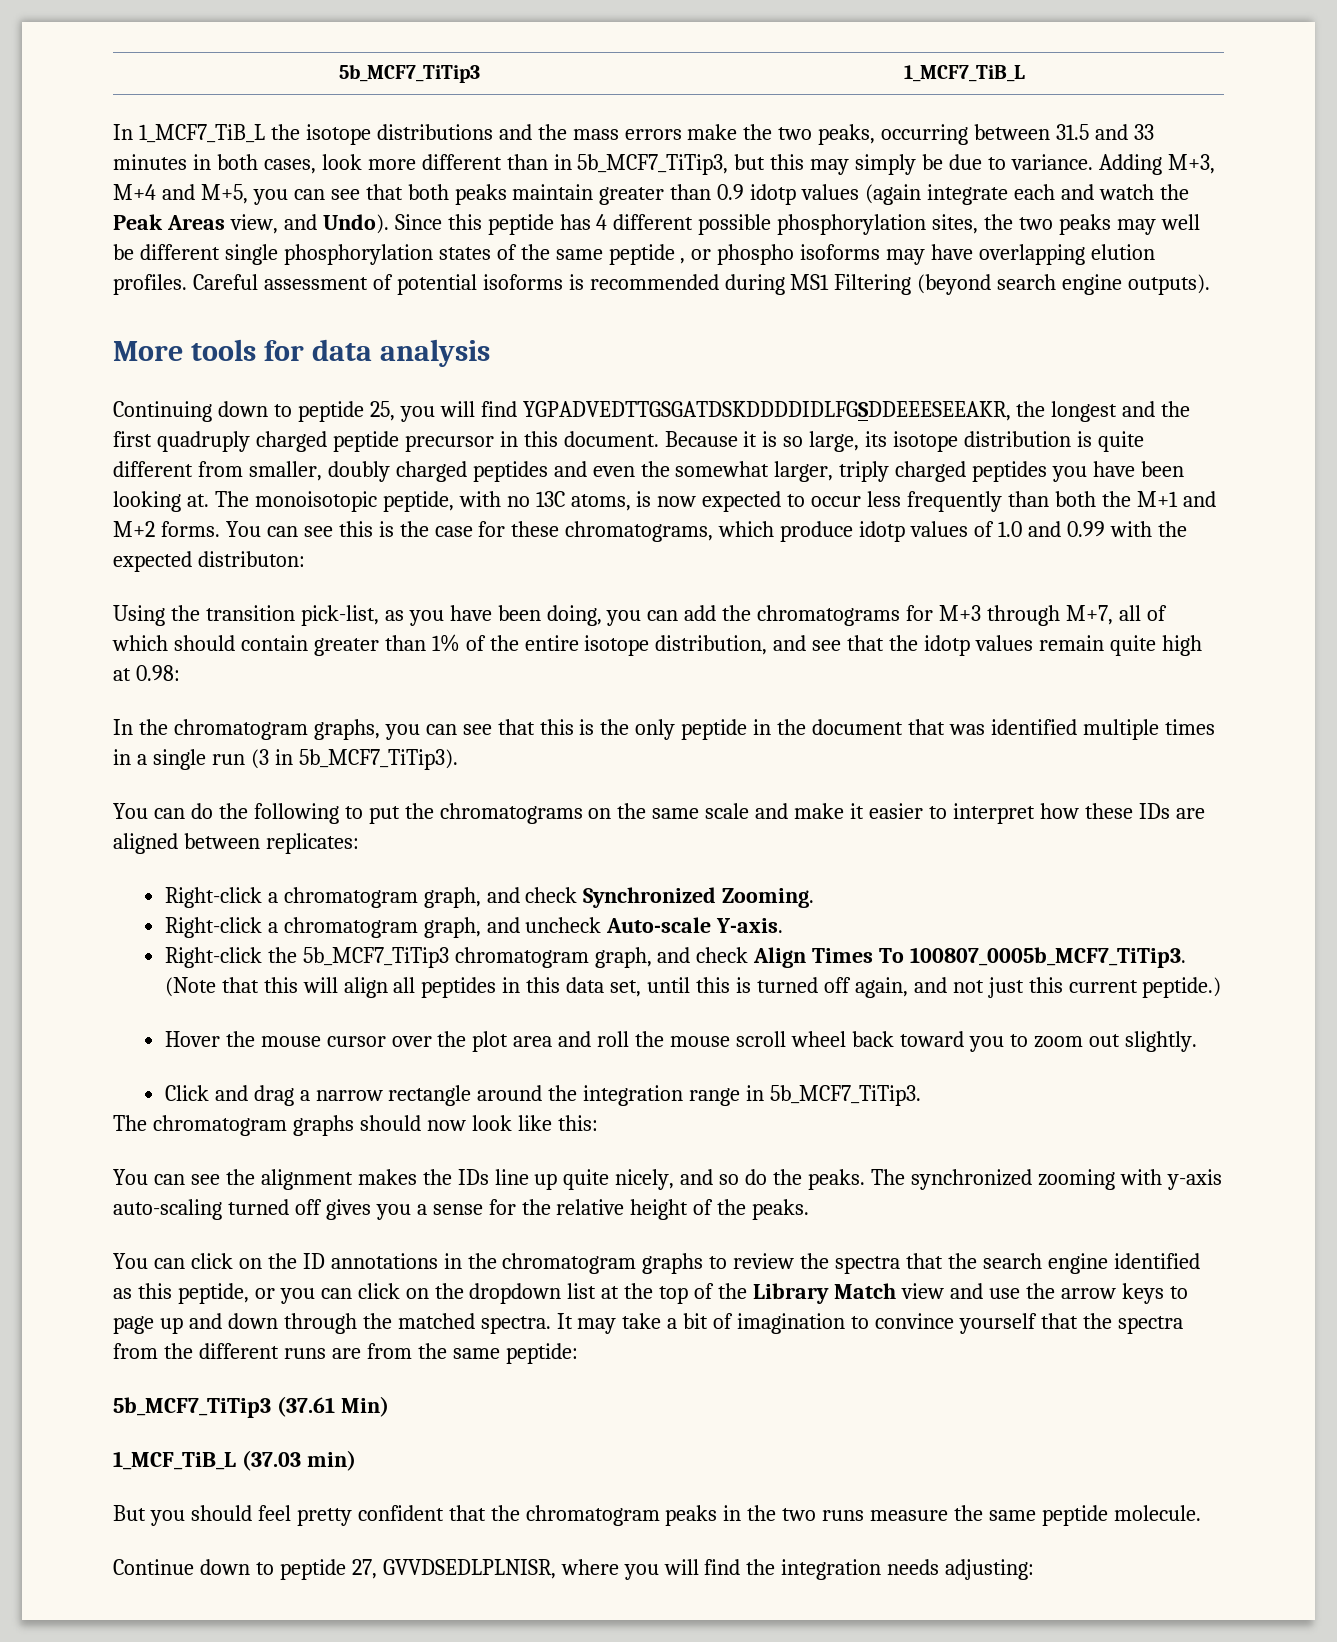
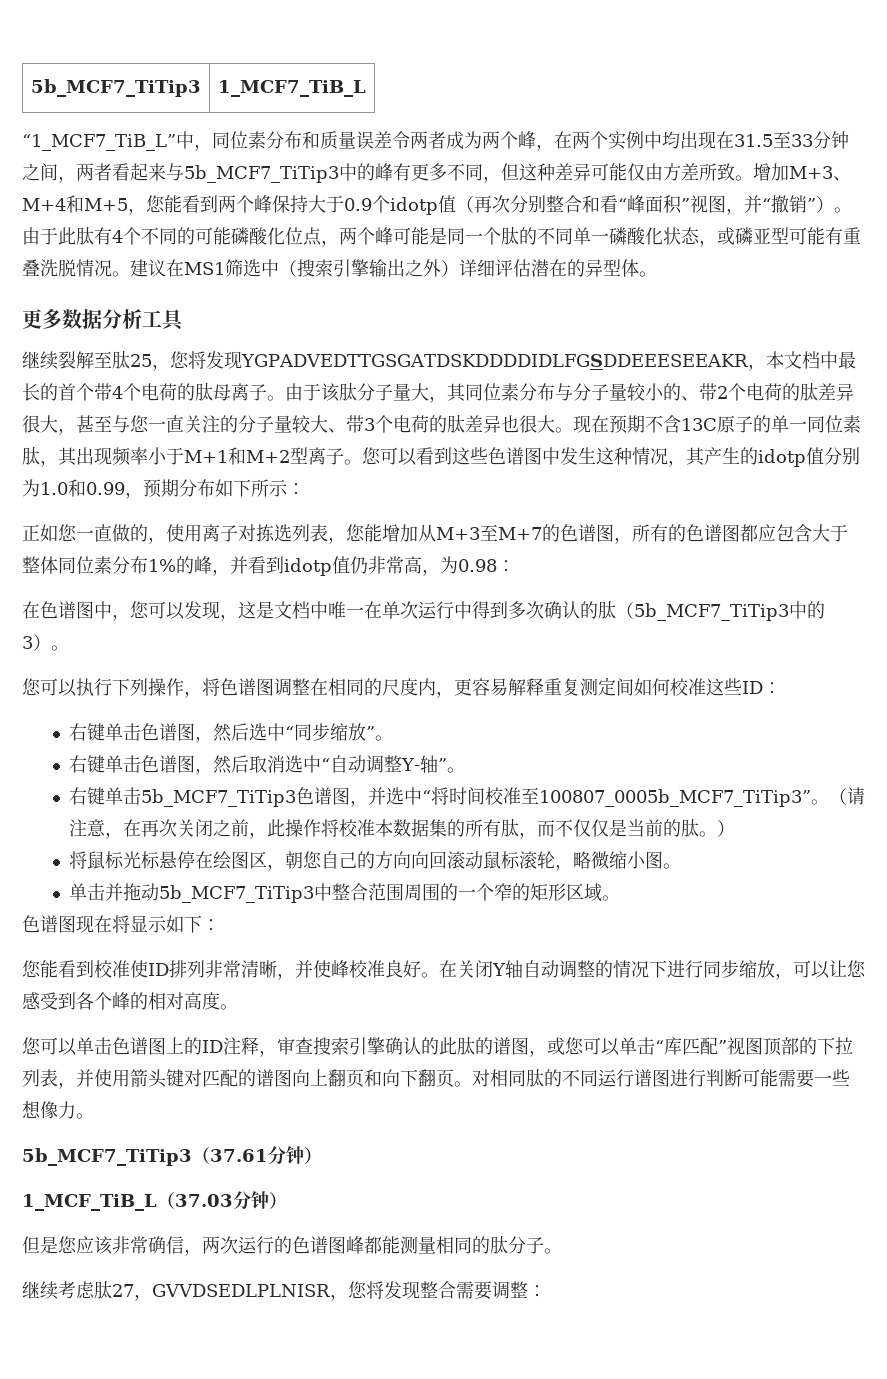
[113,124,1154,145] [113,154,1215,175] [113,184,1189,205] [113,214,1200,235] [113,244,1156,265] [113,274,1211,295] [113,339,490,367] [113,401,1191,422] [113,431,1144,452] [113,461,1185,482] [113,491,1216,512] [113,521,1187,542] [113,551,305,572] [113,605,1167,626] [112,634,1202,656] [113,665,180,681] [113,719,1215,740] [113,749,458,770] [113,803,1205,824] [113,833,359,854] [164,887,815,908] [164,917,784,938] [164,947,1187,968] [164,977,1222,998] [164,1031,1197,1052] [164,1085,922,1106] [113,1115,598,1136] [113,1169,1222,1190] [113,1199,810,1220] [113,1253,1200,1274] [113,1283,1188,1304] [113,1313,1183,1334] [113,1343,578,1364] [113,1396,389,1418] [113,1450,356,1471] [113,1505,1201,1526] [113,1559,1035,1580] In 1_MCF7_TiB_L the isotope distributions and the mass errors make the two peaks, occurring between 31.5 and 33 minutes in both cases, look more different than in 5b_MCF7_TiTip3, but this may simply be due to variance. Adding M+3, M+4 and M+5, you can see that both peaks maintain greater than 0.9 idotp values (again integrate each and watch the Peak Areas view, and Undo). Since this peptide has 4 different possible phosphorylation sites, the two peaks may well be different single phosphorylation states of the same peptide , or phospho isoforms may have overlapping elution profiles. Careful assessment of potential isoforms is recommended during MS1 Filtering (beyond search engine outputs). // More tools for data analysis // Continuing down to peptide 25, you will find YGPADVEDTTGSGATDSKDDDDIDLFGSDDEEESEEAKR, the longest and the first quadruply charged peptide precursor in this document. Because it is so large, its isotope distribution is quite different from smaller, doubly charged peptides and even the somewhat larger, triply charged peptides you have been looking at. The monoisotopic peptide, with no 13C atoms, is now expected to occur less frequently than both the M+1 and M+2 forms. You can see this is the case for these chromatograms, which produce idotp values of 1.0 and 0.99 with the expected distributon: // Using the transition pick-list, as you have been doing, you can add the chromatograms for M+3 through M+7, all of which should contain greater than 1% of the entire isotope distribution, and see that the idotp values remain quite high at 0.98: // In the chromatogram graphs, you can see that this is the only peptide in the document that was identified multiple times in a single run (3 in 5b_MCF7_TiTip3). // You can do the following to put the chromatograms on the same scale and make it easier to interpret how these IDs are aligned between replicates: // Right-click a chromatogram graph, and check Synchronized Zooming. // Right-click a chromatogram graph, and uncheck Auto-scale Y-axis. // Right-click the 5b_MCF7_TiTip3 chromatogram graph, and check Align Times To 100807_0005b_MCF7_TiTip3. (Note that this will align all peptides in this data set, until this is turned off again, and not just this current peptide.) // Hover the mouse cursor over the plot area and roll the mouse scroll wheel back toward you to zoom out slightly. // Click and drag a narrow rectangle around the integration range in 5b_MCF7_TiTip3. // The chromatogram graphs should now look like this: // You can see the alignment makes the IDs line up quite nicely, and so do the peaks. The synchronized zooming with y-axis auto-scaling turned off gives you a sense for the relative height of the peaks. // You can click on the ID annotations in the chromatogram graphs to review the spectra that the search engine identified as this peptide, or you can click on the dropdown list at the top of the Library Match view and use the arrow keys to page up and down through the matched spectra. It may take a bit of imagination to convince yourself that the spectra from the different runs are from the same peptide: // 5b_MCF7_TiTip3 (37.61 Min) // 1_MCF_TiB_L (37.03 min) // But you should feel pretty confident that the chromatogram peaks in the two runs measure the same peptide molecule. // Continue down to peptide 27, GVVDSEDLPLNISR, where you will find the integration needs adjusting: -> [22,131,849,151] [22,163,851,183] [22,195,852,215] [22,226,861,247] [22,259,657,277] [22,309,185,331] [22,350,856,371] [22,382,854,403] [22,414,861,435] [22,446,860,467] [22,479,305,499] [22,524,848,544] [22,556,515,576] [22,600,825,621] [22,634,69,651] [22,677,781,698] [68,723,393,743] [68,755,465,775] [68,787,865,807] [68,818,735,839] [68,851,681,871] [68,883,620,903] [22,915,220,933] [22,960,866,980] [22,992,238,1010] [22,1036,853,1057] [22,1068,850,1089] [22,1100,94,1119] [22,1146,322,1166] [22,1191,287,1211] [22,1235,562,1256] [22,1280,546,1301] “1_MCF7_TiB_L”中，同位素分布和质量误差令两者成为两个峰，在两个实例中均出现在31.5至33分钟之间，两者看起来与5b_MCF7_TiTip3中的峰有更多不同，但这种差异可能仅由方差所致。增加M+3、M+4和M+5，您能看到两个峰保持大于0.9个idotp值（再次分别整合和看“峰面积”视图，并“撤销”）。由于此肽有4个不同的可能磷酸化位点，两个峰可能是同一个肽的不同单一磷酸化状态，或磷亚型可能有重叠洗脱情况。建议在MS1筛选中（搜索引擎输出之外）详细评估潜在的异型体。 // 更多数据分析工具 // 继续裂解至肽25，您将发现YGPADVEDTTGSGATDSKDDDDIDLFGSDDEEESEEAKR，本文档中最长的首个带4个电荷的肽母离子。由于该肽分子量大，其同位素分布与分子量较小的、带2个电荷的肽差异很大，甚至与您一直关注的分子量较大、带3个电荷的肽差异也很大。现在预期不含13C原子的单一同位素肽，其出现频率小于M+1和M+2型离子。您可以看到这些色谱图中发生这种情况，其产生的idotp值分别为1.0和0.99，预期分布如下所示： // 正如您一直做的，使用离子对拣选列表，您能增加从M+3至M+7的色谱图，所有的色谱图都应包含大于整体同位素分布1%的峰，并看到idotp值仍非常高，为0.98： // 在色谱图中，您可以发现，这是文档中唯一在单次运行中得到多次确认的肽（5b_MCF7_TiTip3中的3）。 // 您可以执行下列操作，将色谱图调整在相同的尺度内，更容易解释重复测定间如何校准这些ID： // 右键单击色谱图，然后选中“同步缩放”。 // 右键单击色谱图，然后取消选中“自动调整Y-轴”。 // 右键单击5b_MCF7_TiTip3色谱图，并选中“将时间校准至100807_0005b_MCF7_TiTip3”。（请注意，在再次关闭之前，此操作将校准本数据集的所有肽，而不仅仅是当前的肽。） // 将鼠标光标悬停在绘图区，朝您自己的方向向回滚动鼠标滚轮，略微缩小图。 // 单击并拖动5b_MCF7_TiTip3中整合范围周围的一个窄的矩形区域。 // 色谱图现在将显示如下： // 您能看到校准使ID排列非常清晰，并使峰校准良好。在关闭Y轴自动调整的情况下进行同步缩放，可以让您感受到各个峰的相对高度。 // 您可以单击色谱图上的ID注释，审查搜索引擎确认的此肽的谱图，或您可以单击“库匹配”视图顶部的下拉列表，并使用箭头键对匹配的谱图向上翻页和向下翻页。对相同肽的不同运行谱图进行判断可能需要一些想像力。 // 5b_MCF7_TiTip3（37.61分钟） // 1_MCF_TiB_L（37.03分钟） // 但是您应该非常确信，两次运行的色谱图峰都能测量相同的肽分子。 // 继续考虑肽27，GVVDSEDLPLNISR，您将发现整合需要调整：

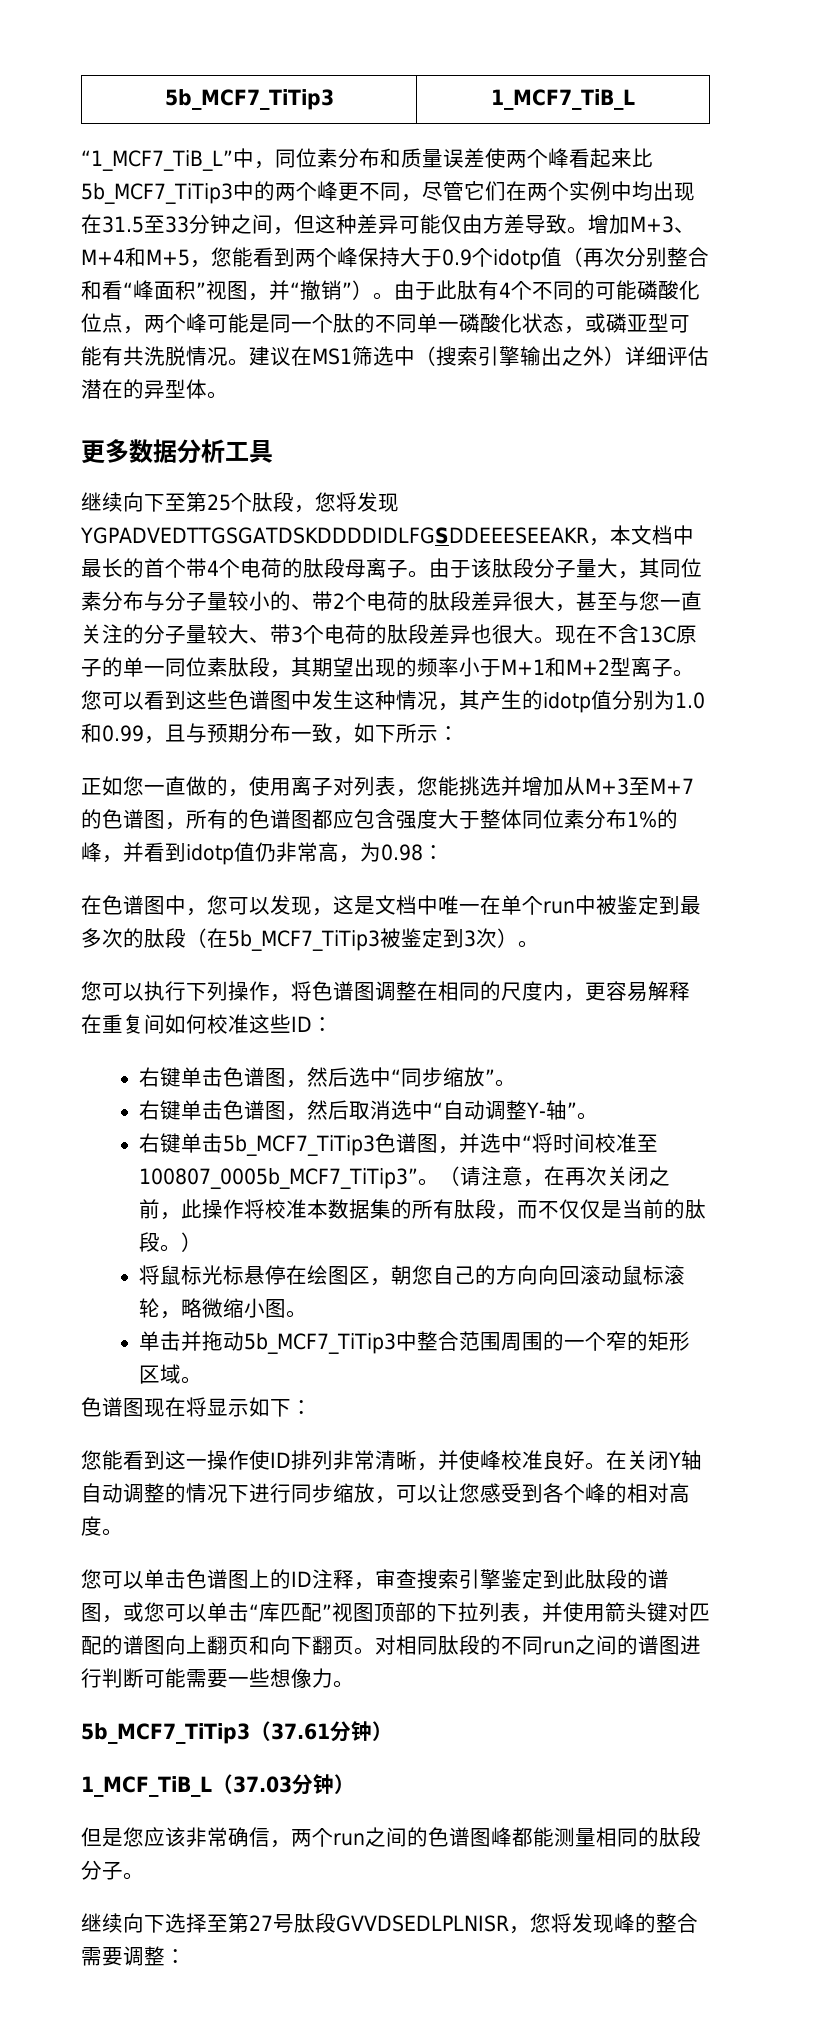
[391,131,554,151] 令两者成为两个峰， -> [484,148,653,168] [81,181,506,204] 使两个峰看起来比5b_MCF7_TiTip3中的两个峰更不同，尽管它们
[76,163,501,183] 两者看起来与5b_MCF7_TiTip3中的峰有更多不同， -> (294, 231) none
[699,163,717,181] 所 -> [525,215,546,234] 导
[843,227,861,244] [22,259,40,276] 重叠 -> [123,346,144,366] 共
[58,350,152,369] 裂解至肽25 -> [123,492,294,512] 向下至第25个肽段
(213, 391) none -> [324,558,345,578] 段
(357, 391) none -> [513,558,534,578] 段
(818, 391) none -> [450,591,471,611] 段
(465, 423) none -> [408,624,429,644] 段
[609,415,645,434] 预期 -> (597, 634) none
[40,447,112,467] ，其出现 -> [249,657,417,678] 段，其期望出现的
(143, 495) none -> [165,723,207,743] 且与
(215, 488) none -> [291,723,354,744] 一致，
[256,524,292,542] 拣选 -> (354, 786) none
(382, 533) none -> [459,776,522,796] 挑选并
(812, 533) none -> [396,809,438,829] 强度
[400,600,825,621] [22,636,33,649] 次运行中得到多次确认的肽（5b_MCF7_TiTip3中的3 -> [522,895,701,915] [81,928,497,951] 个run中被鉴定到最多次的肽段（在5b_MCF7_TiTip3被鉴定到3次
[544,677,616,696] 重复测定 -> [81,1014,144,1034] 在重复
(519, 827) none -> [475,1199,497,1219] 段
(699, 827) none -> [139,1232,161,1252] 段
[94,960,130,978] 校准 -> [165,1450,249,1470] 这一操作
[385,1036,475,1055] 确认的此肽 -> [501,1569,627,1589] 鉴定到此肽段
[544,1069,634,1087] 的不同运行 -> [459,1635,638,1655] 段的不同run之间的
[220,1236,274,1254] 次运行 -> [312,1827,407,1847] 个run之间
(508, 1244) none -> [680,1827,701,1847] 段
[58,1280,152,1301] 考虑肽27， -> [123,1913,336,1933] 向下选择至第27号肽段
(420, 1290) none -> [614,1913,656,1933] 峰的

